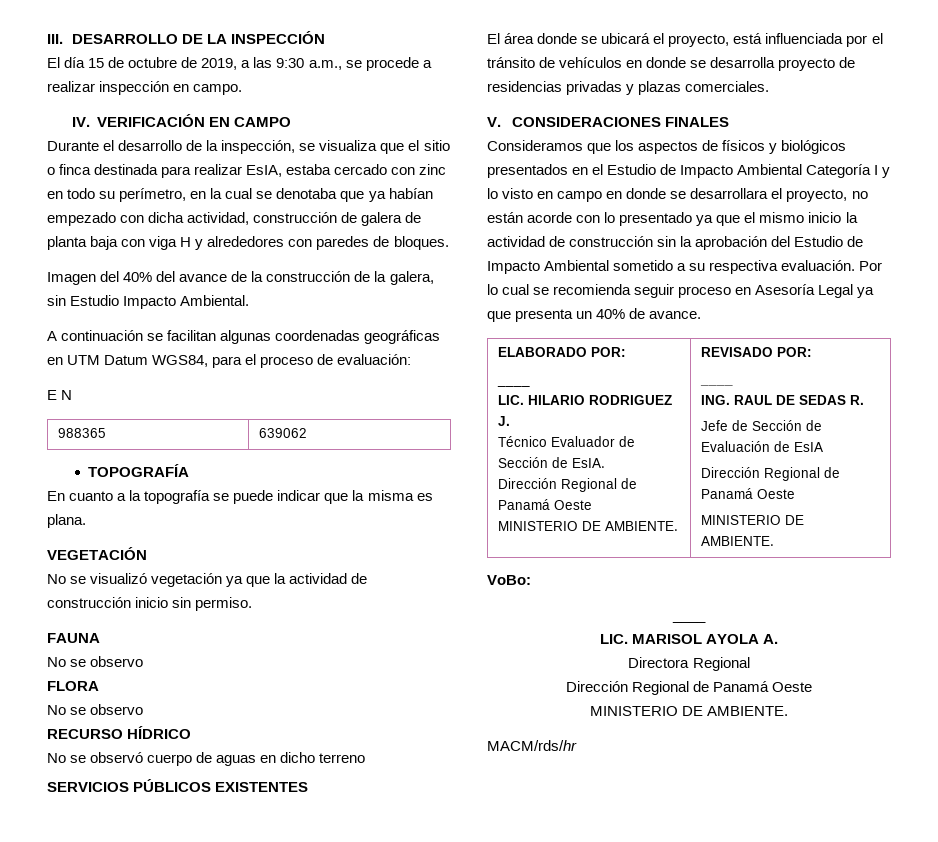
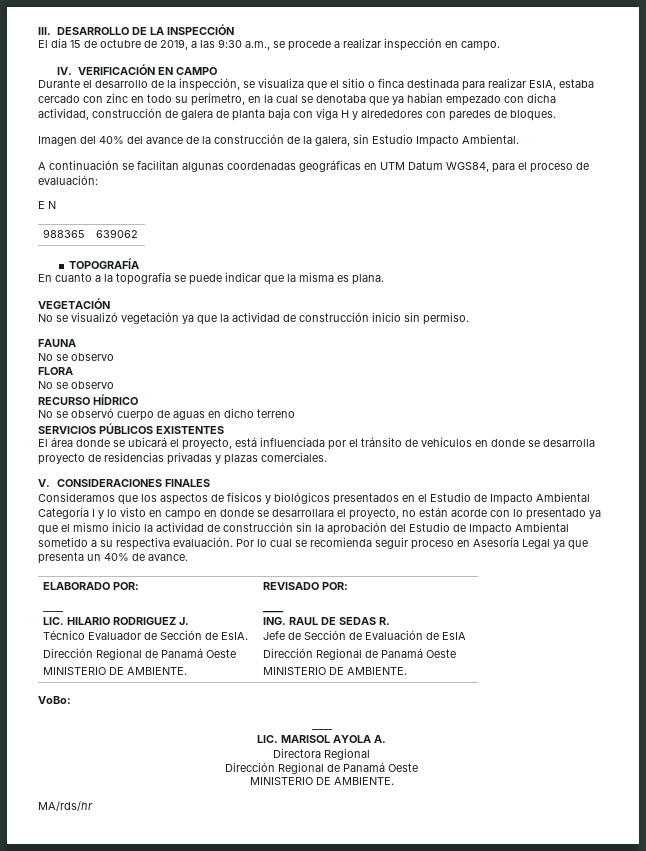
[487,740,577,751] MACM/rds/hr -> [38,801,93,811] MA/rds/hr

